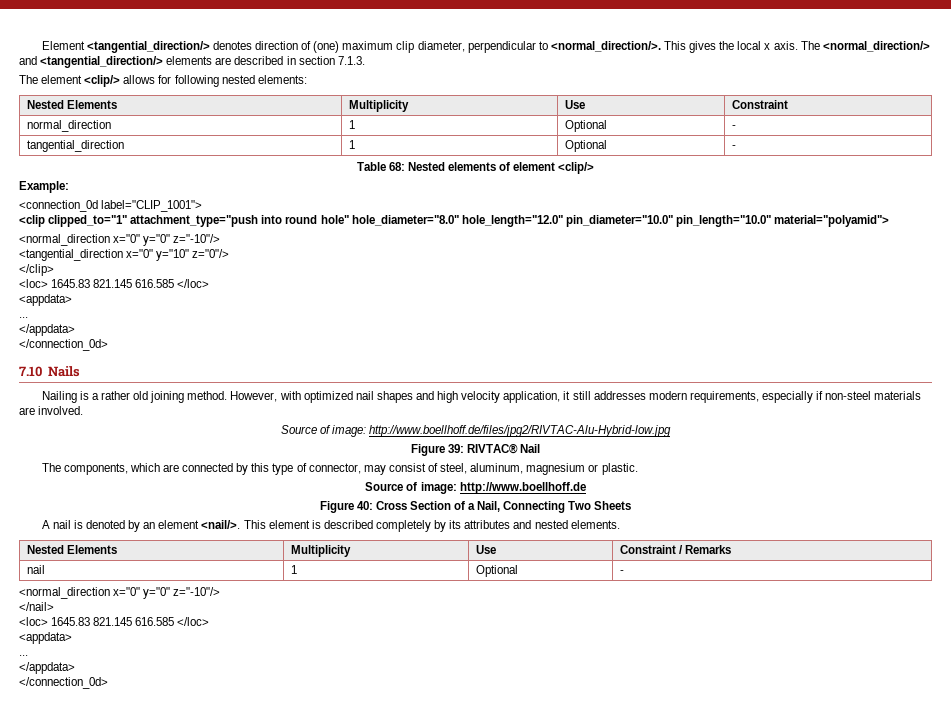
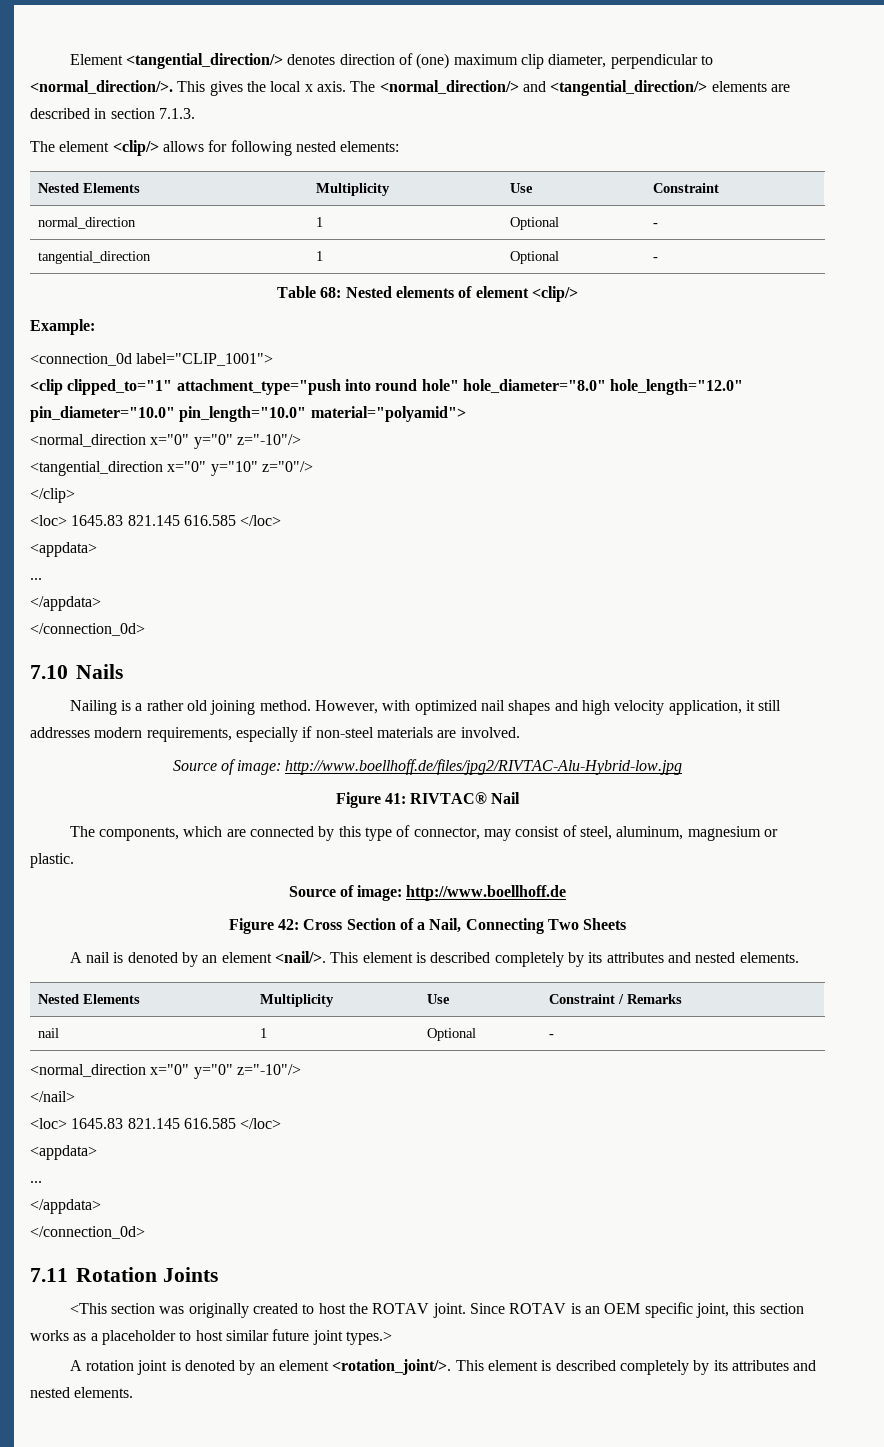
[447,444,464,453] 39: -> [384,793,406,804] 41:
[356,501,373,510] 40: -> [277,919,299,930] 42:
(108, 683) none -> [30,1267,218,1282] [69,1302,804,1318] [30,1329,392,1345] [69,1359,817,1375] [30,1387,134,1398] // 7.11 Rotation Joints // <This section was originally created to host the ROTAV joint. Since ROTAV is an OEM specific joint, this section works as a placeholder to host similar future joint types.> // A rotation joint is denoted by an element <rotation_joint/>. This element is described completely by its attributes and nested elements.

